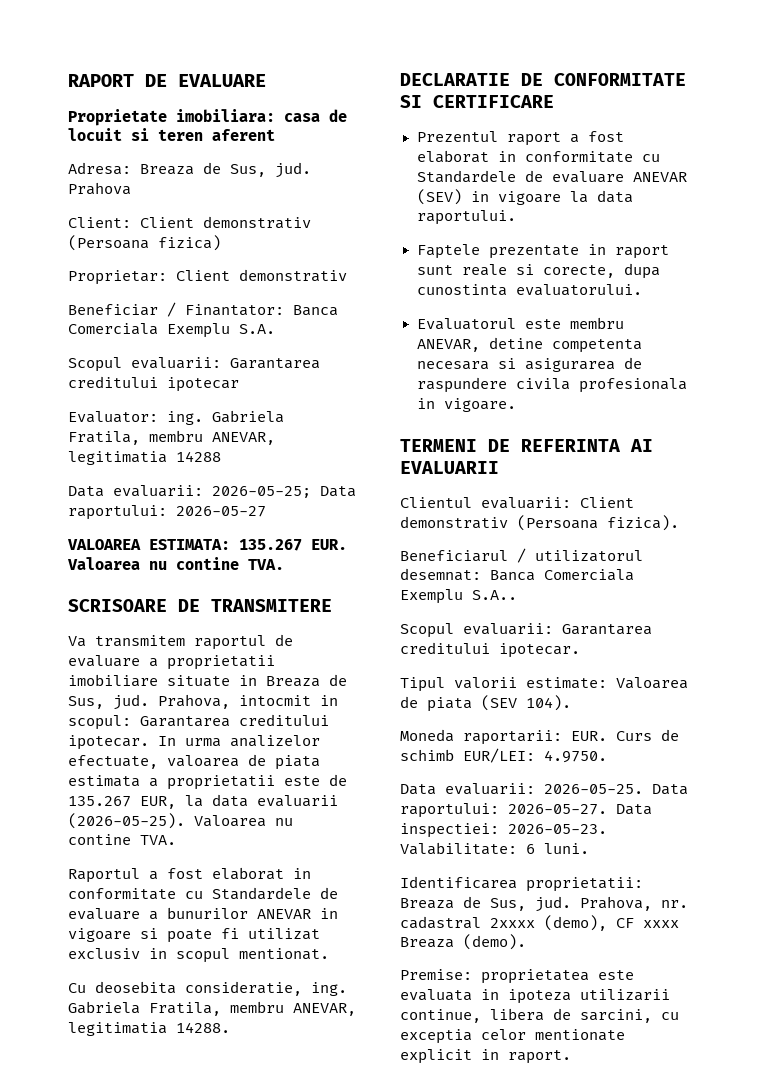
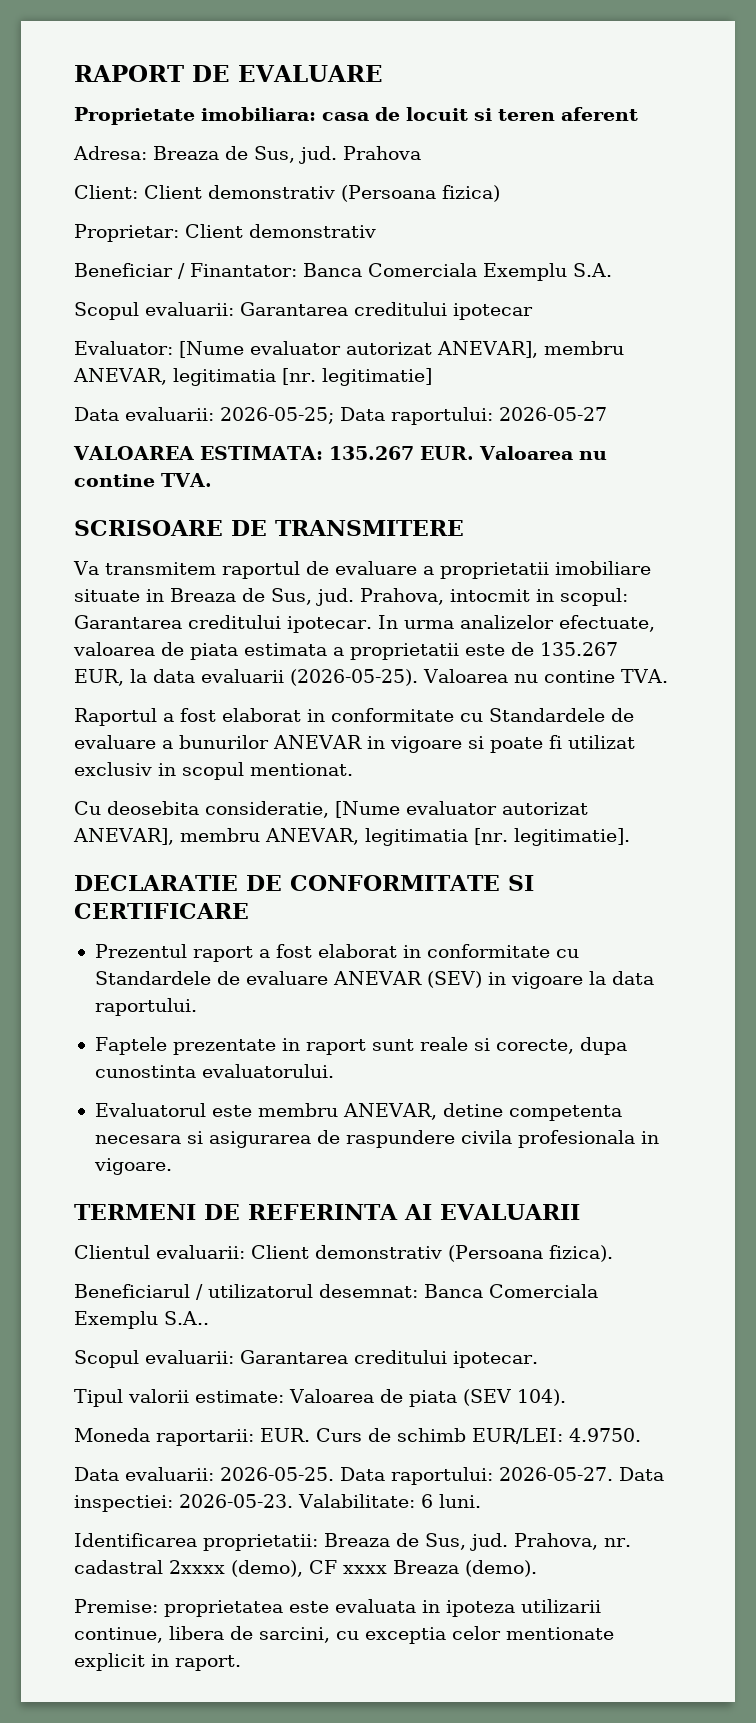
[167,410,284,425] [68,430,275,445] [68,451,221,465] ing. Gabriela Fratila, membru ANEVAR, legitimatia 14288 -> [179,341,624,358] [73,368,432,386] [Nume evaluator autorizat ANEVAR], membru ANEVAR, legitimatia [nr. legitimatie]
[311,982,347,996] [68,1001,356,1016] [68,1022,230,1036] ing. Gabriela Fratila, membru ANEVAR, legitimatia 14288. -> [335,801,588,818] [73,828,630,846] [Nume evaluator autorizat ANEVAR], membru ANEVAR, legitimatia [nr. legitimatie].

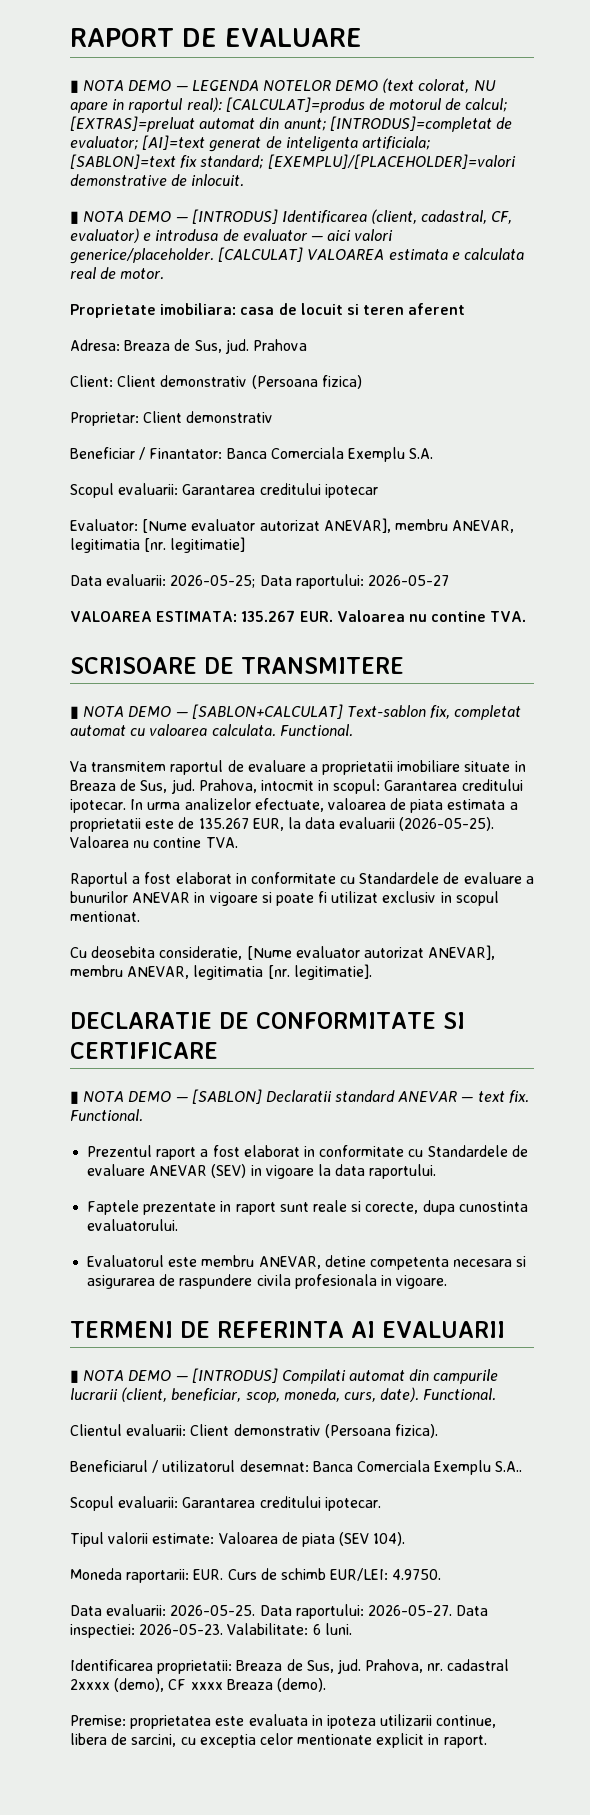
(383, 73) none -> [70,78,496,93] [70,97,508,113] [70,116,512,132] [70,135,430,152] [70,154,516,169] [70,174,245,187] [70,209,513,224] [70,228,394,243] [70,247,524,264] [70,267,165,280] // ▮ NOTA DEMO — LEGENDA NOTELOR DEMO (text colorat, NU apare in raportul real): [CALCULAT]=produs de motorul de calcul; [EXTRAS]=preluat automat din anunt; [INTRODUS]=completat de evaluator; [AI]=text generat de inteligenta artificiala; [SABLON]=text fix standard; [EXEMPLU]/[PLACEHOLDER]=valori demonstrative de inlocuit. // ▮ NOTA DEMO — [INTRODUS] Identificarea (client, cadastral, CF, evaluator) e introdusa de evaluator — aici valori generice/placeholder. [CALCULAT] VALOAREA estimata e calculata real de motor.
(464, 528) none -> [70,704,522,720] [70,724,353,737] // ▮ NOTA DEMO — [SABLON+CALCULAT] Text-sablon fix, completat automat cu valoarea calculata. Functional.
(249, 911) none -> [70,1089,529,1104] [70,1109,143,1122] // ▮ NOTA DEMO — [SABLON] Declaratii standard ANEVAR — text fix. Functional.
(580, 1212) none -> [70,1368,499,1384] [70,1387,497,1403] // ▮ NOTA DEMO — [INTRODUS] Compilati automat din campurile lucrarii (client, beneficiar, scop, moneda, curs, date). Functional.

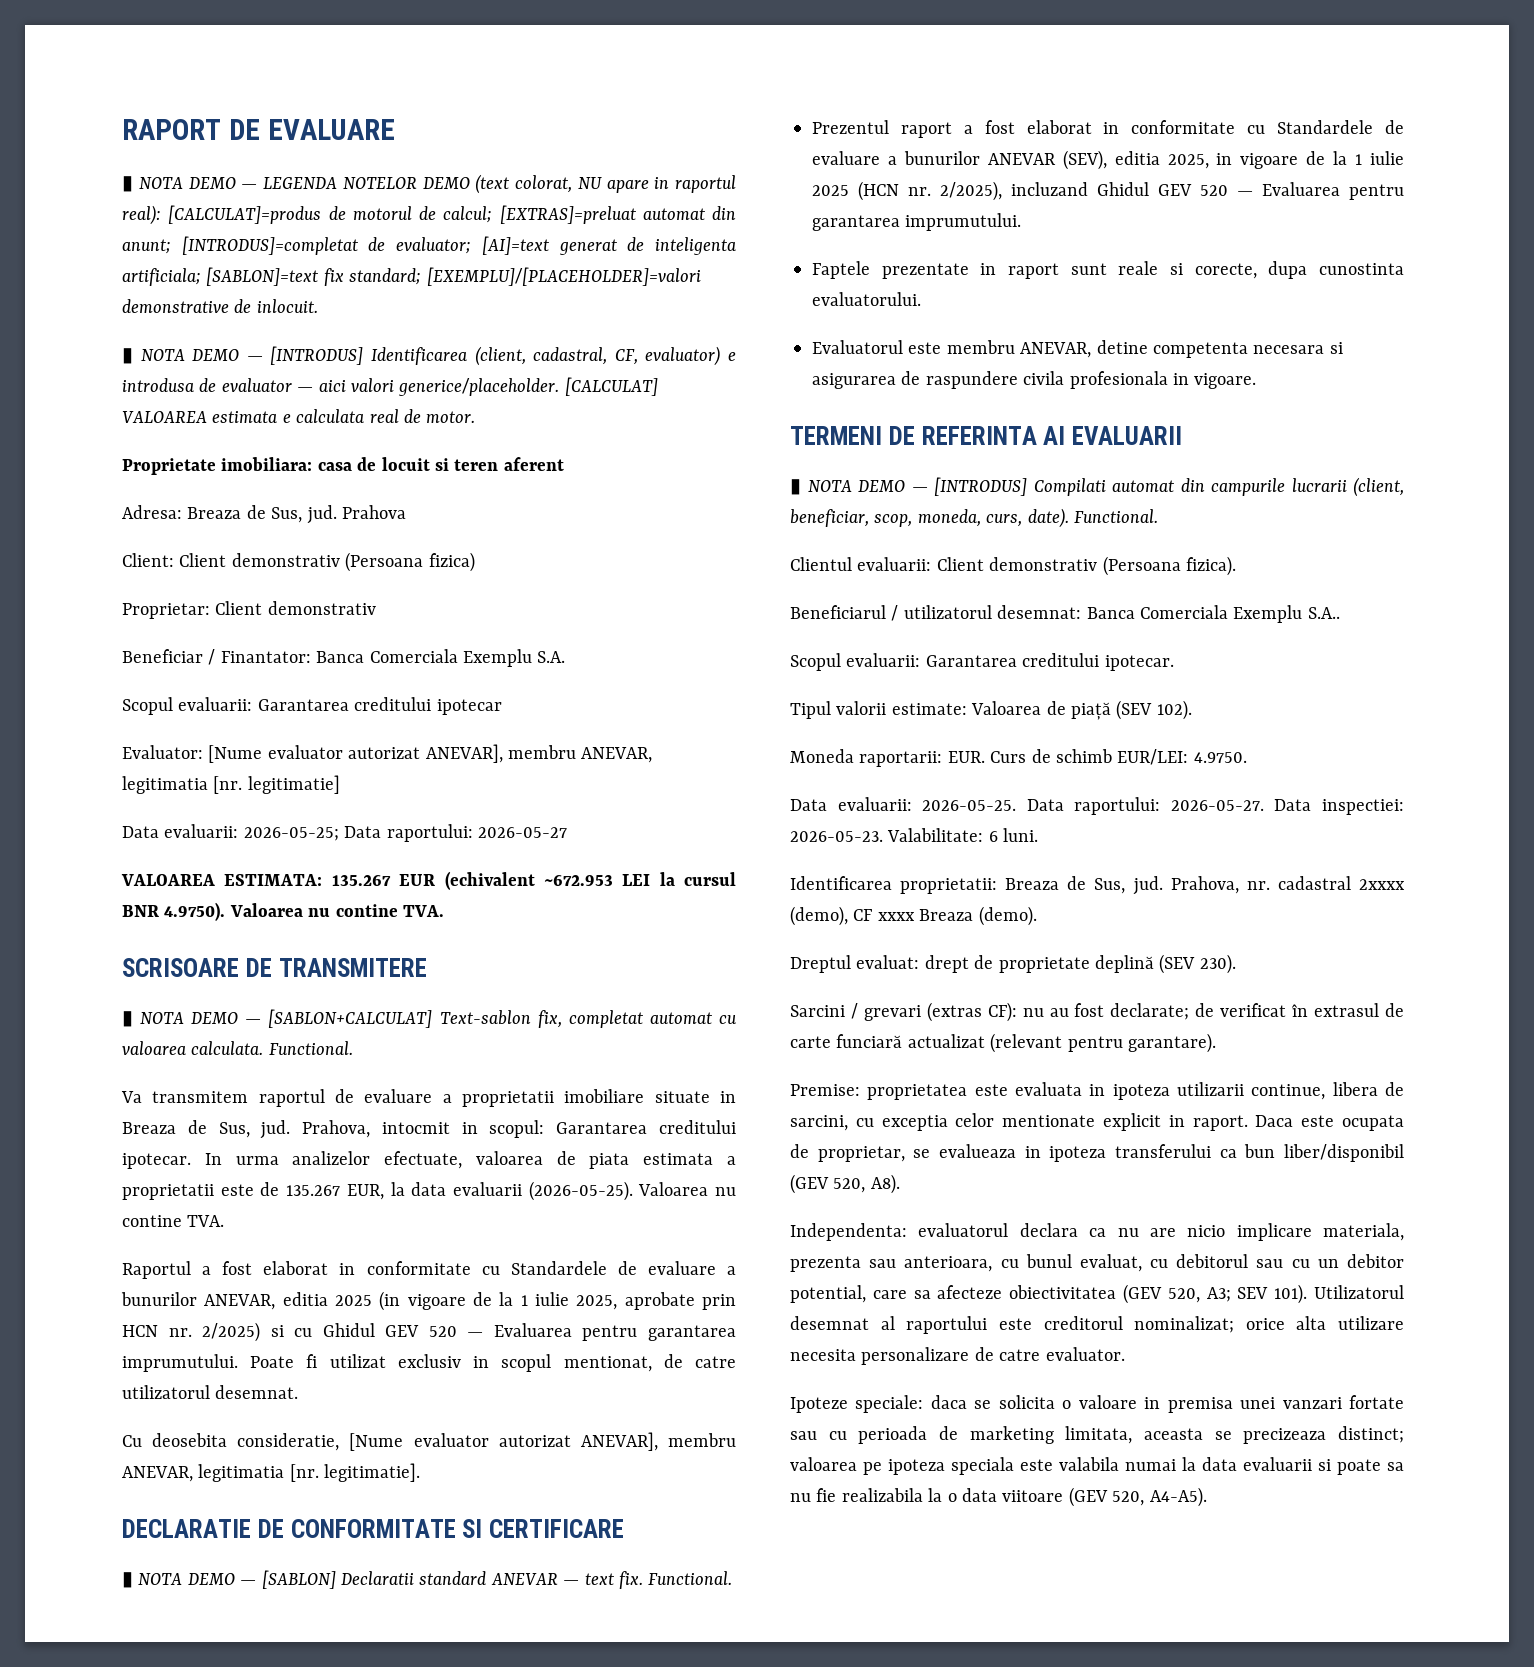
[299,611,333,622] EUR. -> [399,871,736,890] [122,902,226,921] EUR (echivalent ~672.953 LEI la cursul BNR 4.9750).
[132,892,314,906] ANEVAR in vigoare si poate -> [204,1291,736,1311] [122,1322,736,1342] [122,1354,295,1372] ANEVAR, editia 2025 (in vigoare de la 1 iulie 2025, aprobate prin HCN nr. 2/2025) si cu Ghidul GEV 520 — Evaluarea pentru garantarea imprumutului. Poate
[70,911,140,922] mentionat. -> [563,1354,736,1372] [122,1385,299,1399] mentionat, de catre utilizatorul desemnat.
[149,1164,437,1179] ANEVAR (SEV) in vigoare la data raportului. -> [887,150,1404,170] [812,181,1404,201] [812,213,1022,231] a bunurilor ANEVAR (SEV), editia 2025, in vigoare de la 1 iulie 2025 (HCN nr. 2/2025), incluzand Ghidul GEV 520 — Evaluarea pentru garantarea imprumutului.
[301,1532,406,1547] piata (SEV 104). -> [1071,700,1192,720] piață (SEV 102).
(326, 1685) none -> [790,954,1236,974] [790,1002,1404,1022] [790,1033,1216,1053] // Dreptul evaluat: drept de proprietate deplină (SEV 230). // Sarcini / grevari (extras CF): nu au fost declarate; de verificat în extrasul de carte funciară actualizat (relevant pentru garantare).
(487, 1741) none -> [1255,1115,1404,1131] [790,1144,1404,1162] [790,1174,900,1194] [790,1223,1404,1241] [790,1254,1404,1272] [790,1284,1404,1304] [790,1316,1404,1334] [790,1347,1125,1365] [790,1395,1404,1413] [790,1426,1404,1444] [790,1457,1404,1475] [790,1487,1207,1507] Daca este ocupata de proprietar, se evalueaza in ipoteza transferului ca bun liber/disponibil (GEV 520, A8). // Independenta: evaluatorul declara ca nu are nicio implicare materiala, prezenta sau anterioara, cu bunul evaluat, cu debitorul sau cu un debitor potential, care sa afecteze obiectivitatea (GEV 520, A3; SEV 101). Utilizatorul desemnat al raportului este creditorul nominalizat; orice alta utilizare necesita personalizare de catre evaluator. // Ipoteze speciale: daca se solicita o valoare in premisa unei vanzari fortate sau cu perioada de marketing limitata, aceasta se precizeaza distinct; valoarea pe ipoteza speciala este valabila numai la data evaluarii si poate sa nu fie realizabila la o data viitoare (GEV 520, A4-A5).

